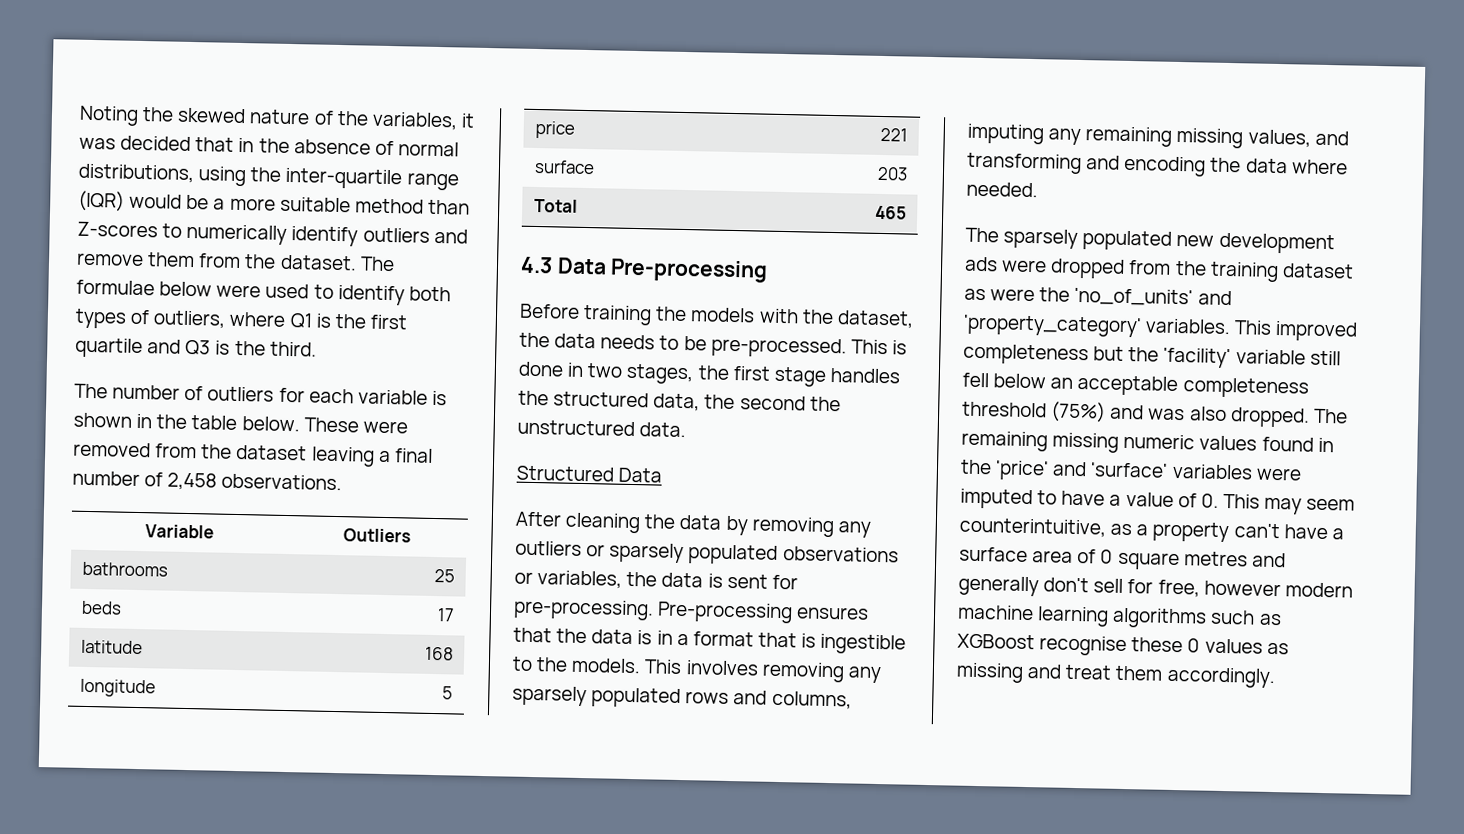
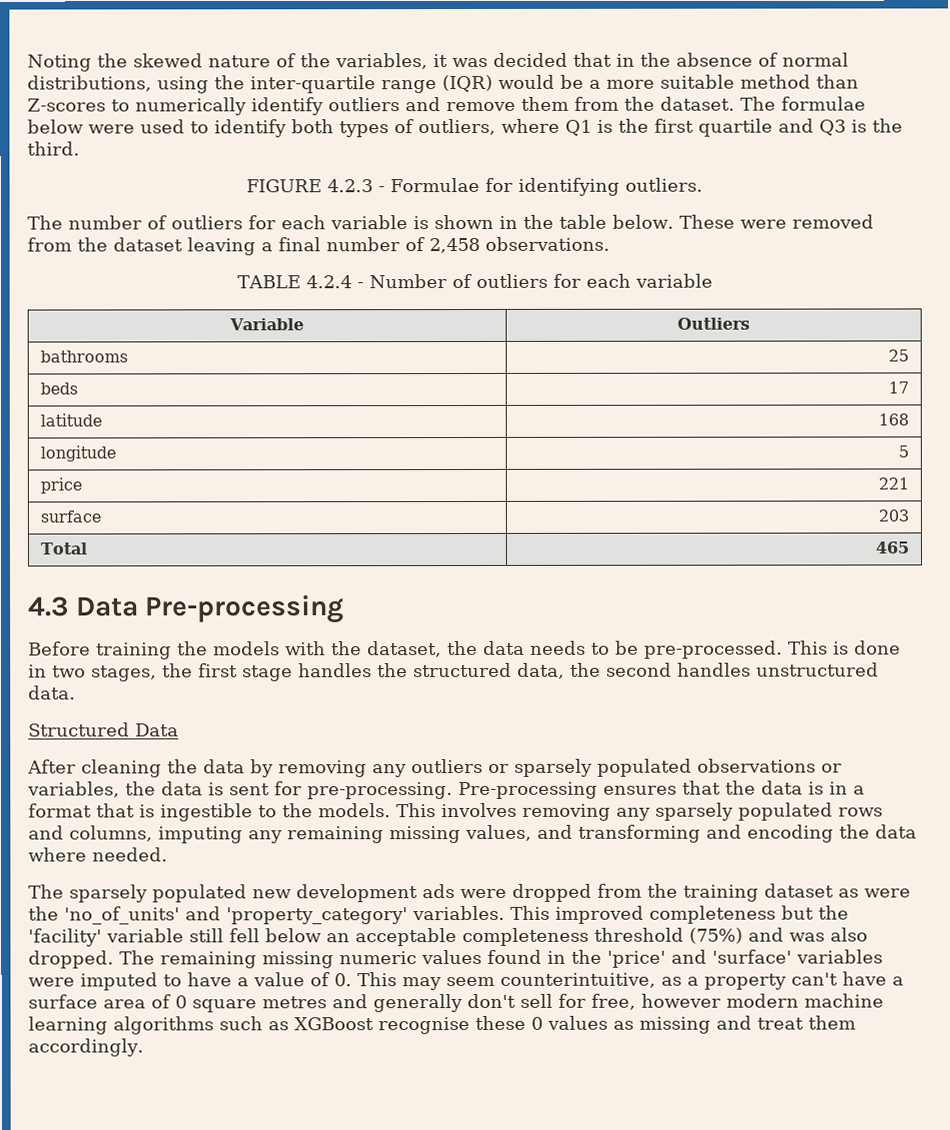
(317, 349) none -> [246,177,703,196] // FIGURE 4.2.3 - Formulae for identifying outliers.
(343, 482) none -> [236,273,713,289] // TABLE 4.2.4 - Number of outliers for each variable
[809,396,841,412] the -> [677,662,751,677] handles

